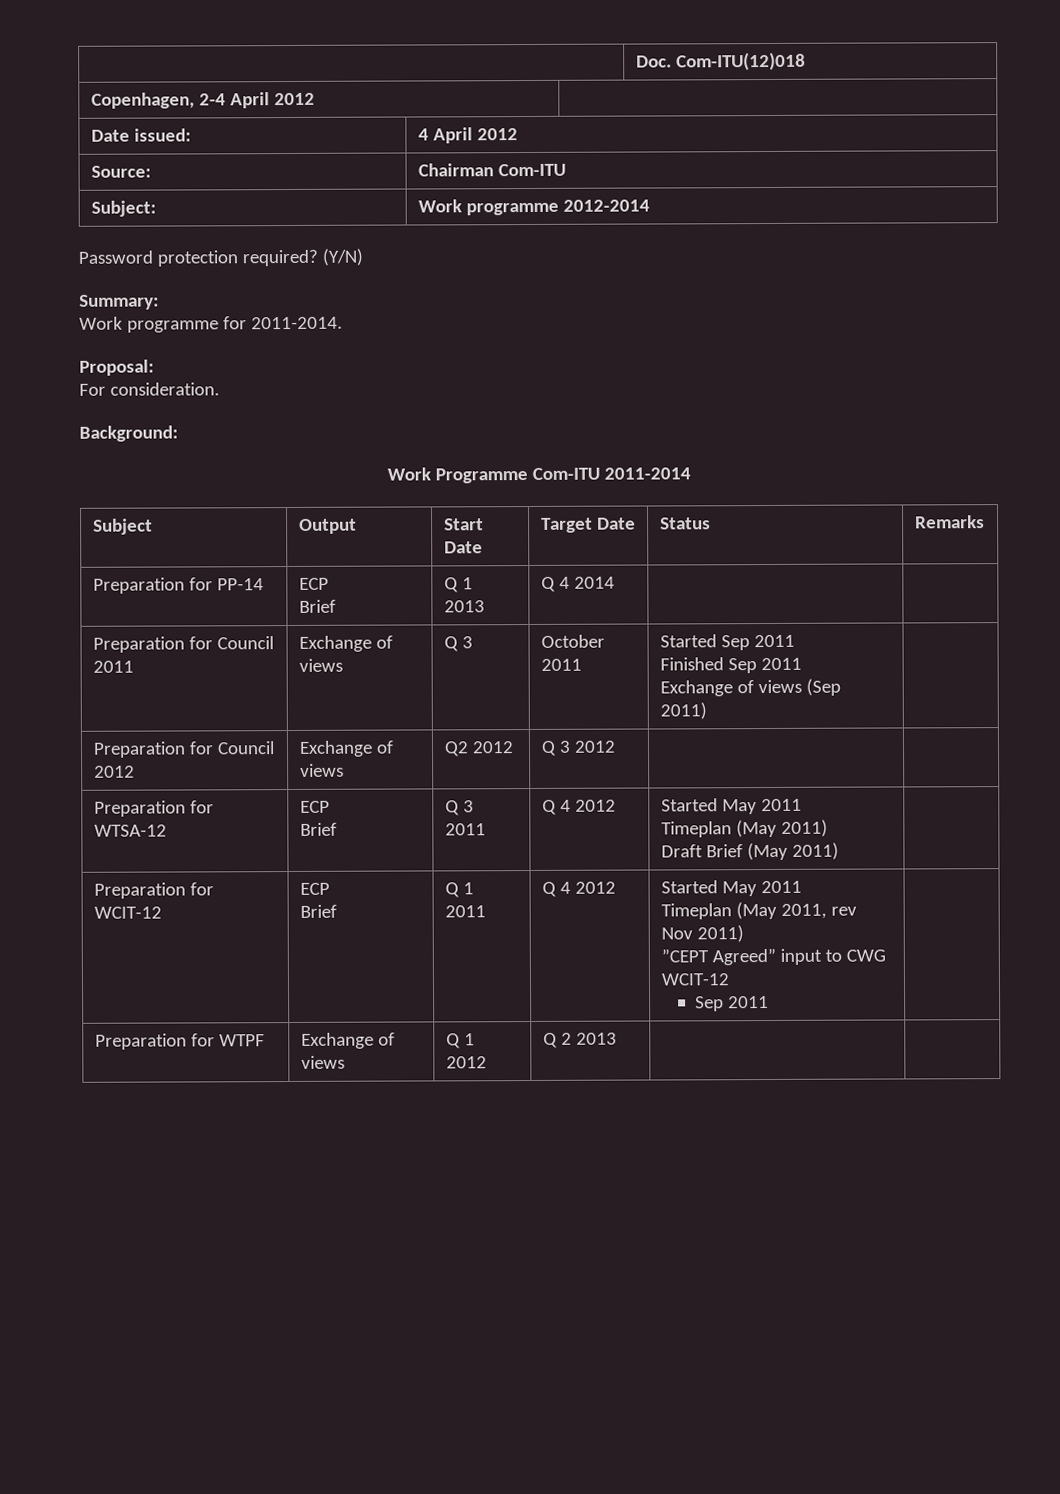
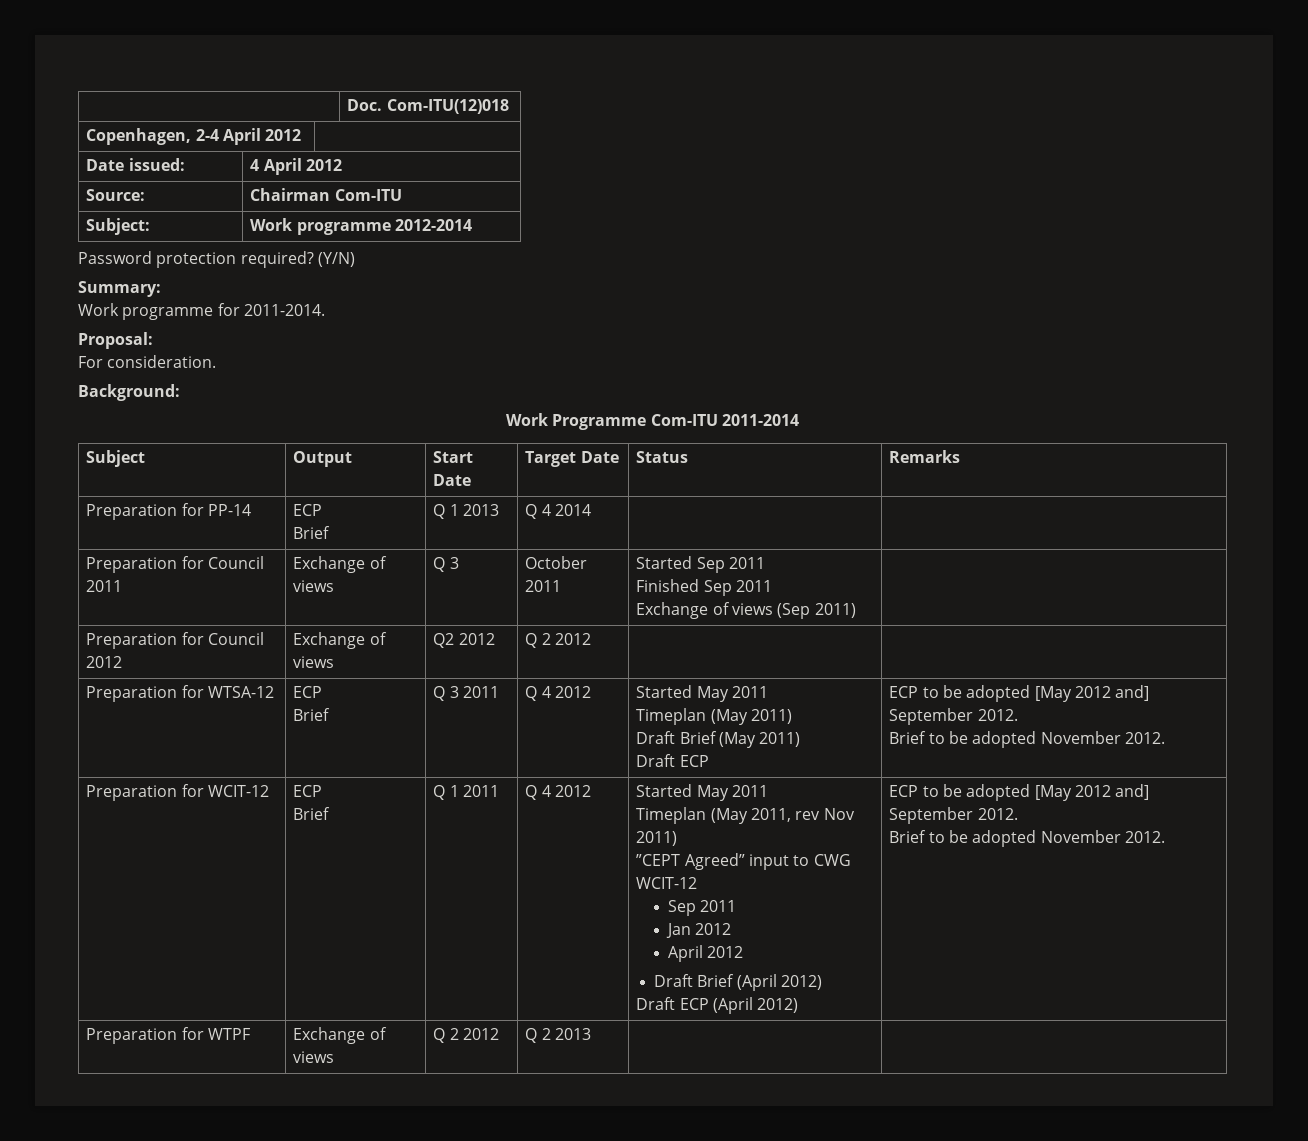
[558,740,571,753] 3 -> [541,633,551,645] 2
(839, 851) | -> [636,754,709,767] [889,685,1150,702] [889,708,1018,725] [889,731,1166,748] // Draft ECP | ECP to be adopted [May 2012 and] September 2012. // Brief to be adopted November 2012.
(769, 1002) | -> [665,923,732,938] [667,945,744,962] [654,974,823,991] [636,997,799,1014] [889,784,1150,801] [889,807,1018,824] [889,830,1166,847] // Jan 2012 // April 2012 // Draft Brief (April 2012) // Draft ECP (April 2012) | ECP to be adopted [May 2012 and] September 2012. // Brief to be adopted November 2012.
[463,1033,475,1046] 1 -> [449,1028,459,1040] 2

